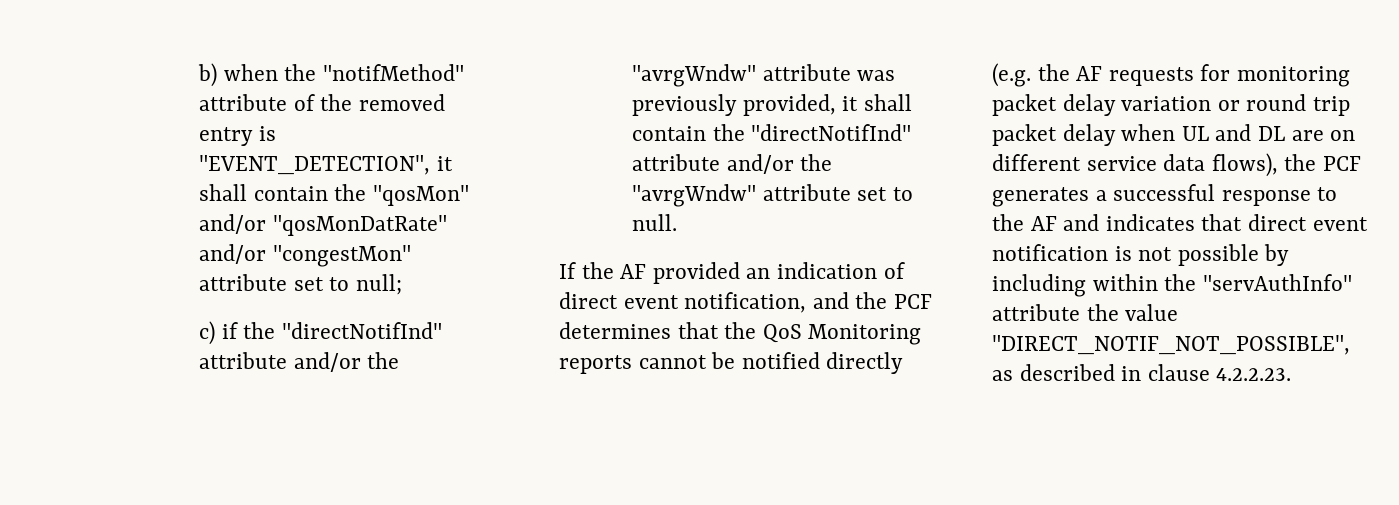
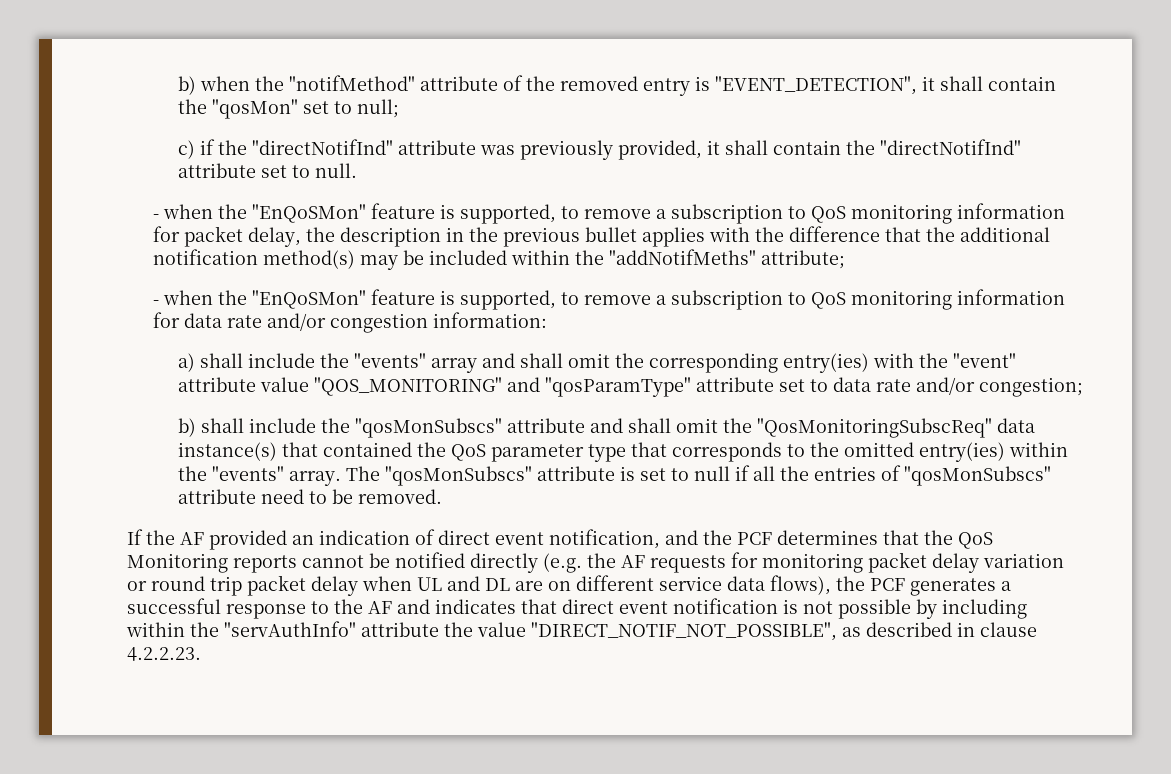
[198,214,447,236] [198,244,411,267] [198,274,287,291] and/or "qosMonDatRate" and/or "congestMon" attribute -> (299, 109) none
[293,352,400,372] [631,64,851,87] and/or the "avrgWndw" attribute -> (477, 147) none
[726,154,833,174] [631,184,913,207] [631,214,677,231] and/or the "avrgWndw" attribute set to null. -> [261,163,358,178] [152,203,1065,224] [152,226,1050,247] [152,249,845,270] [152,289,1065,310] [152,312,547,333] [178,353,1017,373] [178,377,1084,397] [178,418,1036,438] [178,442,1069,462] [178,465,1052,486] [178,489,443,504] set to null. // - when the "EnQoSMon" feature is supported, to remove a subscription to QoS monitoring information for packet delay, the description in the previous bullet applies with the difference that the additional notification method(s) may be included within the "addNotifMeths" attribute; // - when the "EnQoSMon" feature is supported, to remove a subscription to QoS monitoring information for data rate and/or congestion information: // a) shall include the "events" array and shall omit the corresponding entry(ies) with the "event" attribute value "QOS_MONITORING" and "qosParamType" attribute set to data rate and/or congestion; // b) shall include the "qosMonSubscs" attribute and shall omit the "QosMonitoringSubscReq" data instance(s) that contained the QoS parameter type that corresponds to the omitted entry(ies) within the "events" array. The "qosMonSubscs" attribute is set to null if all the entries of "qosMonSubscs" attribute need to be removed.

